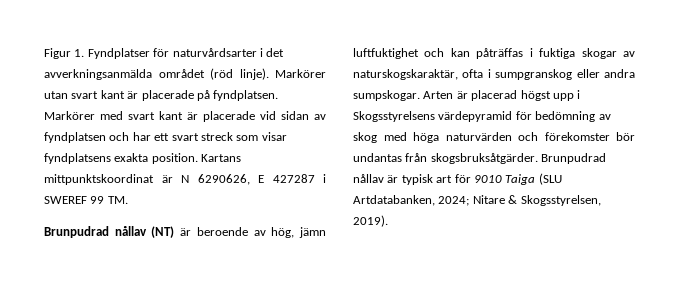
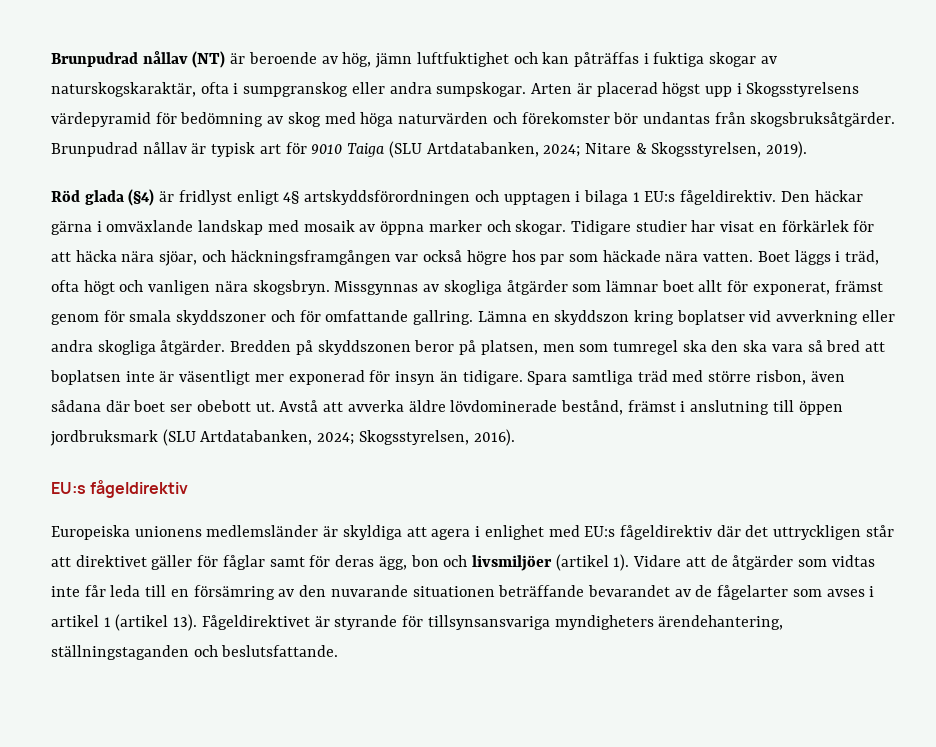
[44,48,285,59] [44,68,326,80] [44,90,279,101] [44,111,326,122] [44,132,287,143] [44,153,242,164] [44,174,326,185] [44,196,128,204] Figur 1. Fyndplatser för naturvårdsarter i det avverkningsanmälda området (röd linje). Markörer utan svart kant är placerade på fyndplatsen. Markörer med svart kant är placerade vid sidan av fyndplatsen och har ett svart streck som visar fyndplatsens exakta position. Kartans mittpunktskoordinat är N 6290626, E 427287 i SWEREF 99 TM. // -> (51, 59) none
(388, 221) none -> [51,189,863,206] [51,220,875,235] [51,250,880,266] [51,280,883,295] [51,310,895,325] [51,340,886,355] [50,370,845,385] [51,400,843,415] [50,429,515,446] [51,480,189,498] [51,525,894,540] [51,554,875,571] [51,585,875,600] [51,614,784,631] [51,645,339,660] // Röd glada (§4) är fridlyst enligt 4§ artskyddsförordningen och upptagen i bilaga 1 EU:s fågeldirektiv. Den häckar gärna i omväxlande landskap med mosaik av öppna marker och skogar. Tidigare studier har visat en förkärlek för att häcka nära sjöar, och häckningsframgången var också högre hos par som häckade nära vatten. Boet läggs i träd, ofta högt och vanligen nära skogsbryn. Missgynnas av skogliga åtgärder som lämnar boet allt för exponerat, främst genom för smala skyddszoner och för omfattande gallring. Lämna en skyddszon kring boplatser vid avverkning eller andra skogliga åtgärder. Bredden på skyddszonen beror på platsen, men som tumregel ska den ska vara så bred att boplatsen inte är väsentligt mer exponerad för insyn än tidigare. Spara samtliga träd med större risbon, även sådana där boet ser obebott ut. Avstå att avverka äldre lövdominerade bestånd, främst i anslutning till öppen jordbruksmark (SLU Artdatabanken, 2024; Skogsstyrelsen, 2016). // EU:s fågeldirektiv // Europeiska unionens medlemsländer är skyldiga att agera i enlighet med EU:s fågeldirektiv där det uttryckligen står att direktivet gäller för fåglar samt för deras ägg, bon och livsmiljöer (artikel 1). Vidare att de åtgärder som vidtas inte får leda till en försämring av den nuvarande situationen beträffande bevarandet av de fågelarter som avses i artikel 1 (artikel 13). Fågeldirektivet är styrande för tillsynsansvariga myndigheters ärendehantering, ställningstaganden och beslutsfattande.

